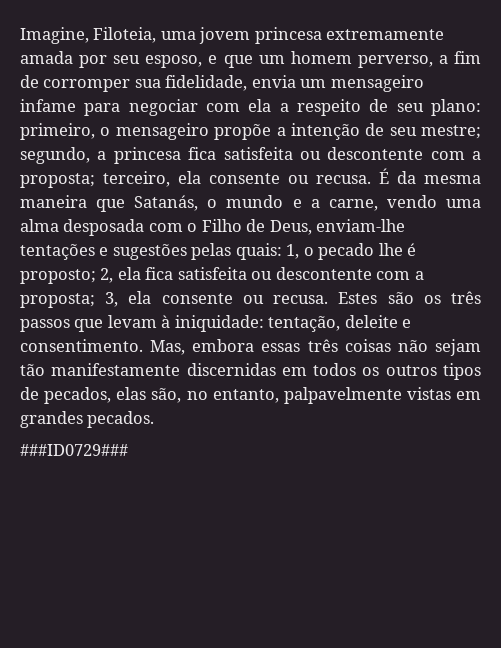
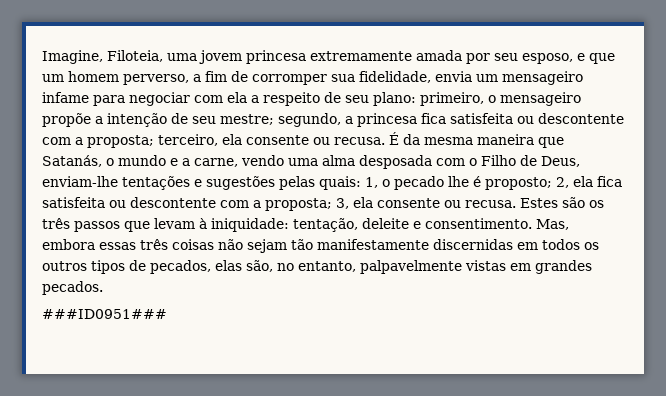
[20,444,128,456] ###ID0729### -> [42,309,167,319] ###ID0951###

